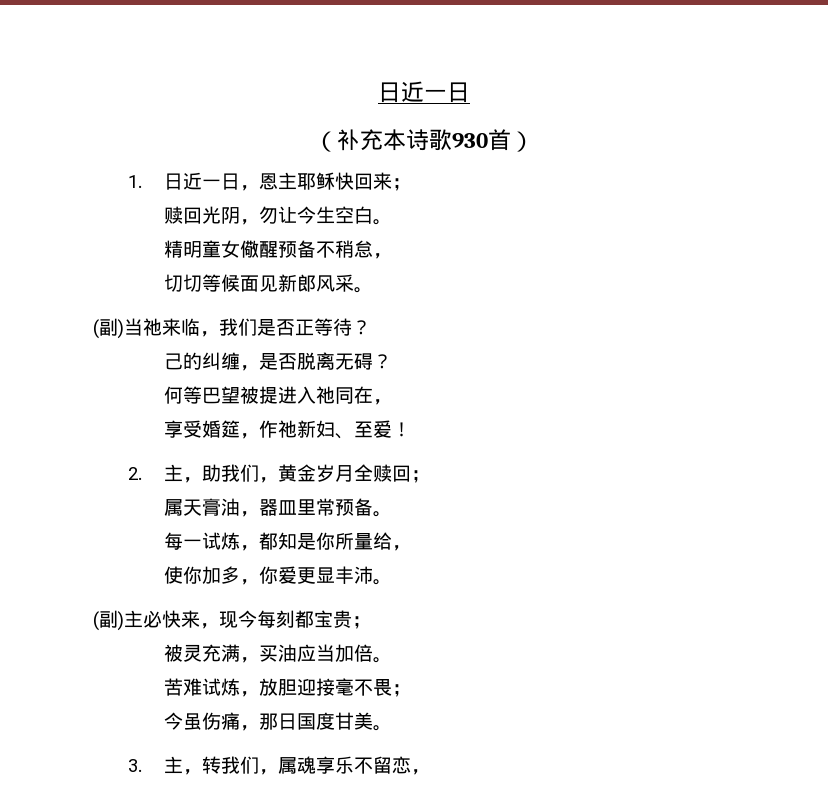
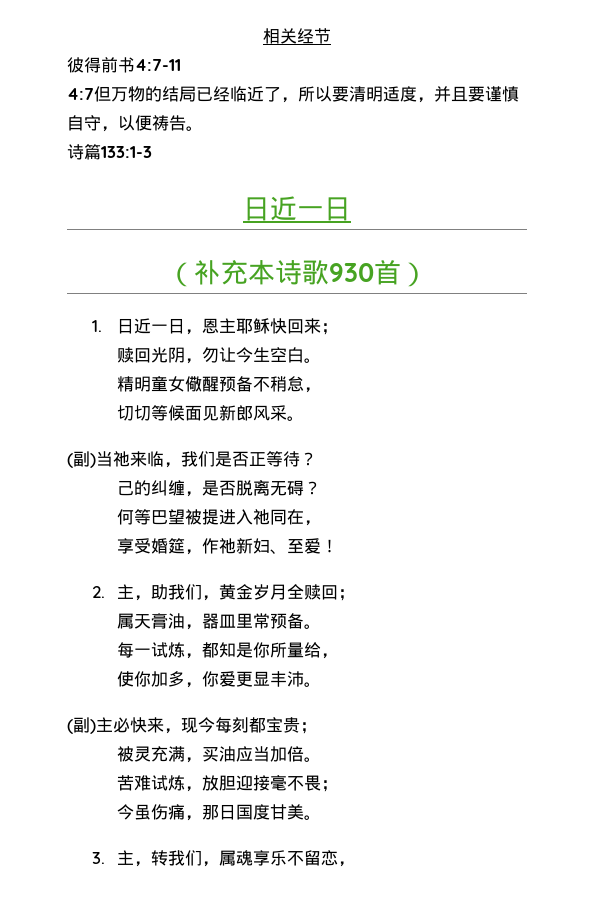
(377, 92) none -> [263,28,331,44] [67,57,181,73] [67,86,519,103] [67,115,203,132] [67,144,152,160] 相关经节 // 彼得前书4:7-11 // 4:7但万物的结局已经临近了，所以要清明适度，并且要谨慎自守，以便祷告。 // 诗篇133:1-3 //

